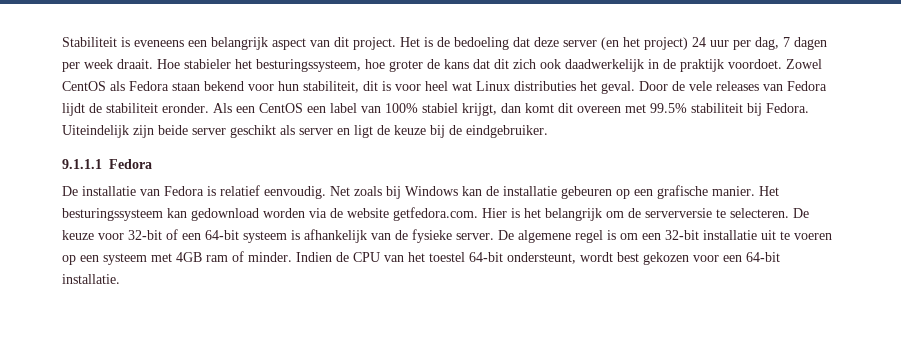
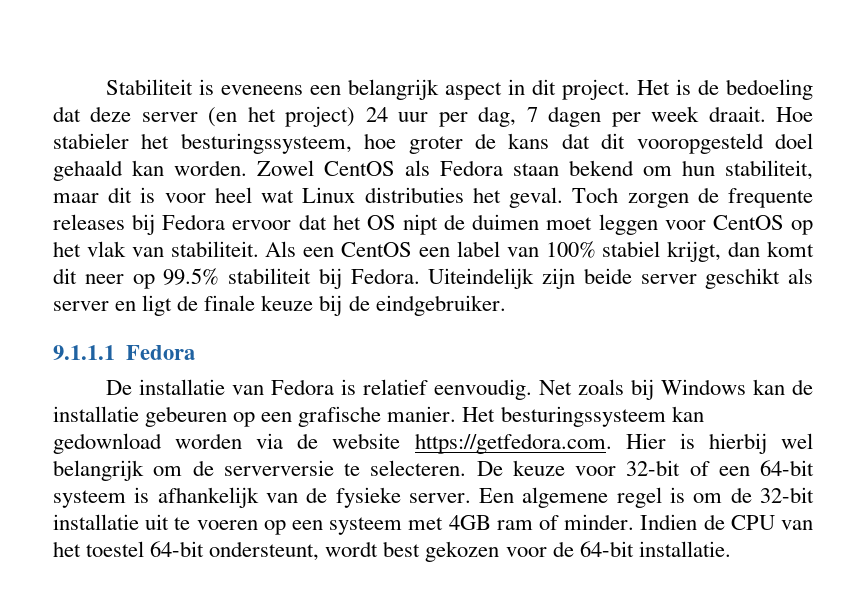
[310,40,330,47] van -> [507,79,525,95] in
[513,59,782,72] zich ook daadwerkelijk in de praktijk voordoet. -> [636,133,813,154] [53,160,247,181] vooropgesteld doel gehaald kan worden.
[248,84,274,91] voor -> [643,166,672,176] om
(359, 87) none -> [53,193,99,203] maar
[639,81,827,91] [62,103,209,116] Door de vele releases van Fedora lijdt de stabiliteit eronder. -> [572,187,814,208] [53,214,813,235] [53,241,259,257] Toch zorgen de frequente releases bij Fedora ervoor dat het OS nipt de duimen moet leggen voor CentOS op het vlak van stabiliteit.
[577,104,646,113] overeen met -> [84,274,155,289] neer op
(390, 130) none -> [204,295,256,311] finale
[393,207,478,221] getfedora.com. -> [414,433,612,454] https://getfedora.com.
[524,208,541,218] het -> [708,433,813,454] hierbij wel
[498,230,514,240] De -> [479,488,515,503] Een
[642,233,661,240] een -> [730,487,752,503] de
[723,255,742,262] een -> [552,541,574,557] de

